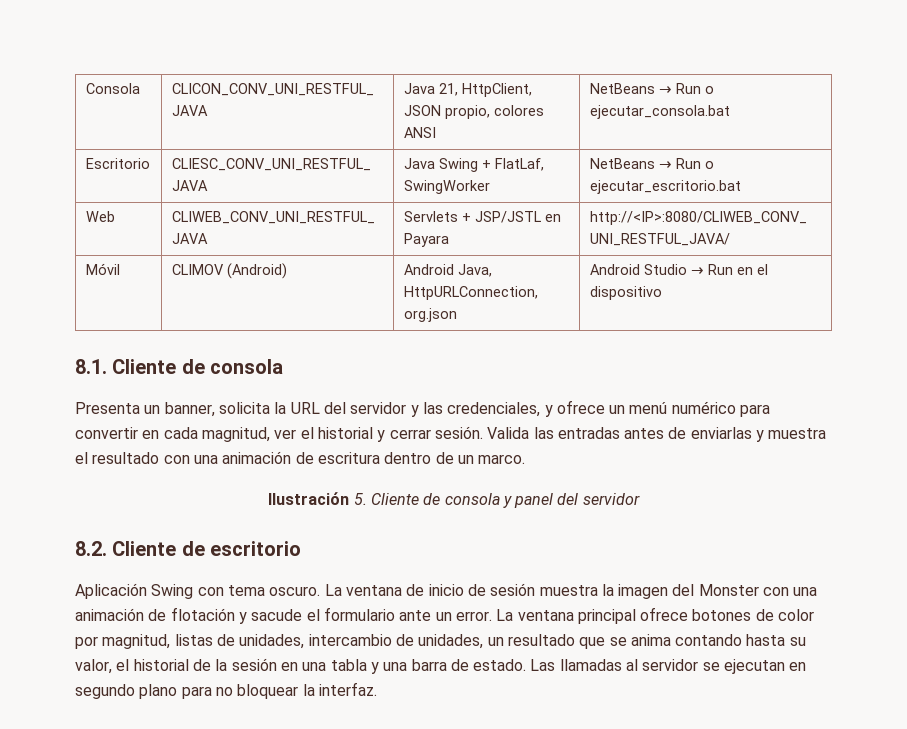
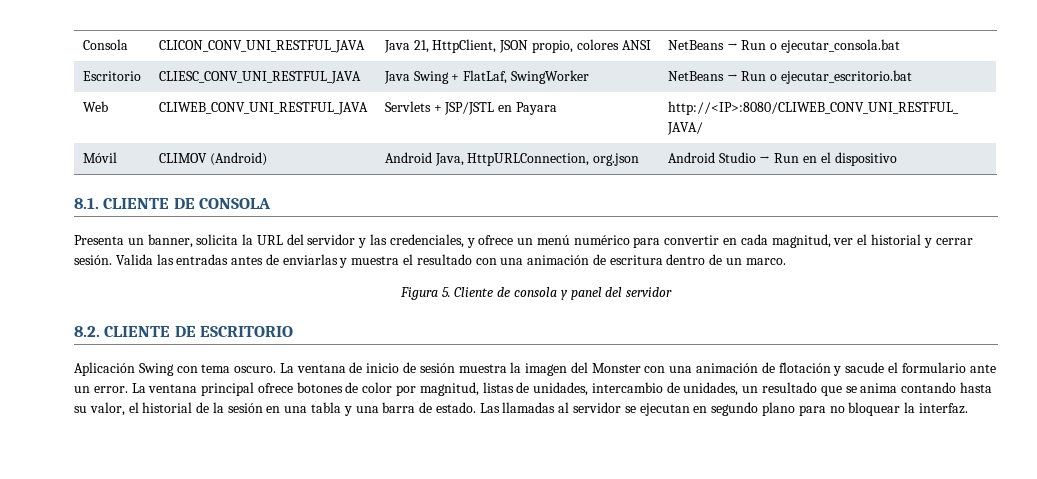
[112,359,284,374] Cliente de consola -> [103,198,272,209] CLIENTE DE CONSOLA
[268,492,350,505] Ilustración -> [399,287,438,300] Figura
[112,541,302,556] Cliente de escritorio -> [104,326,294,337] CLIENTE DE ESCRITORIO

